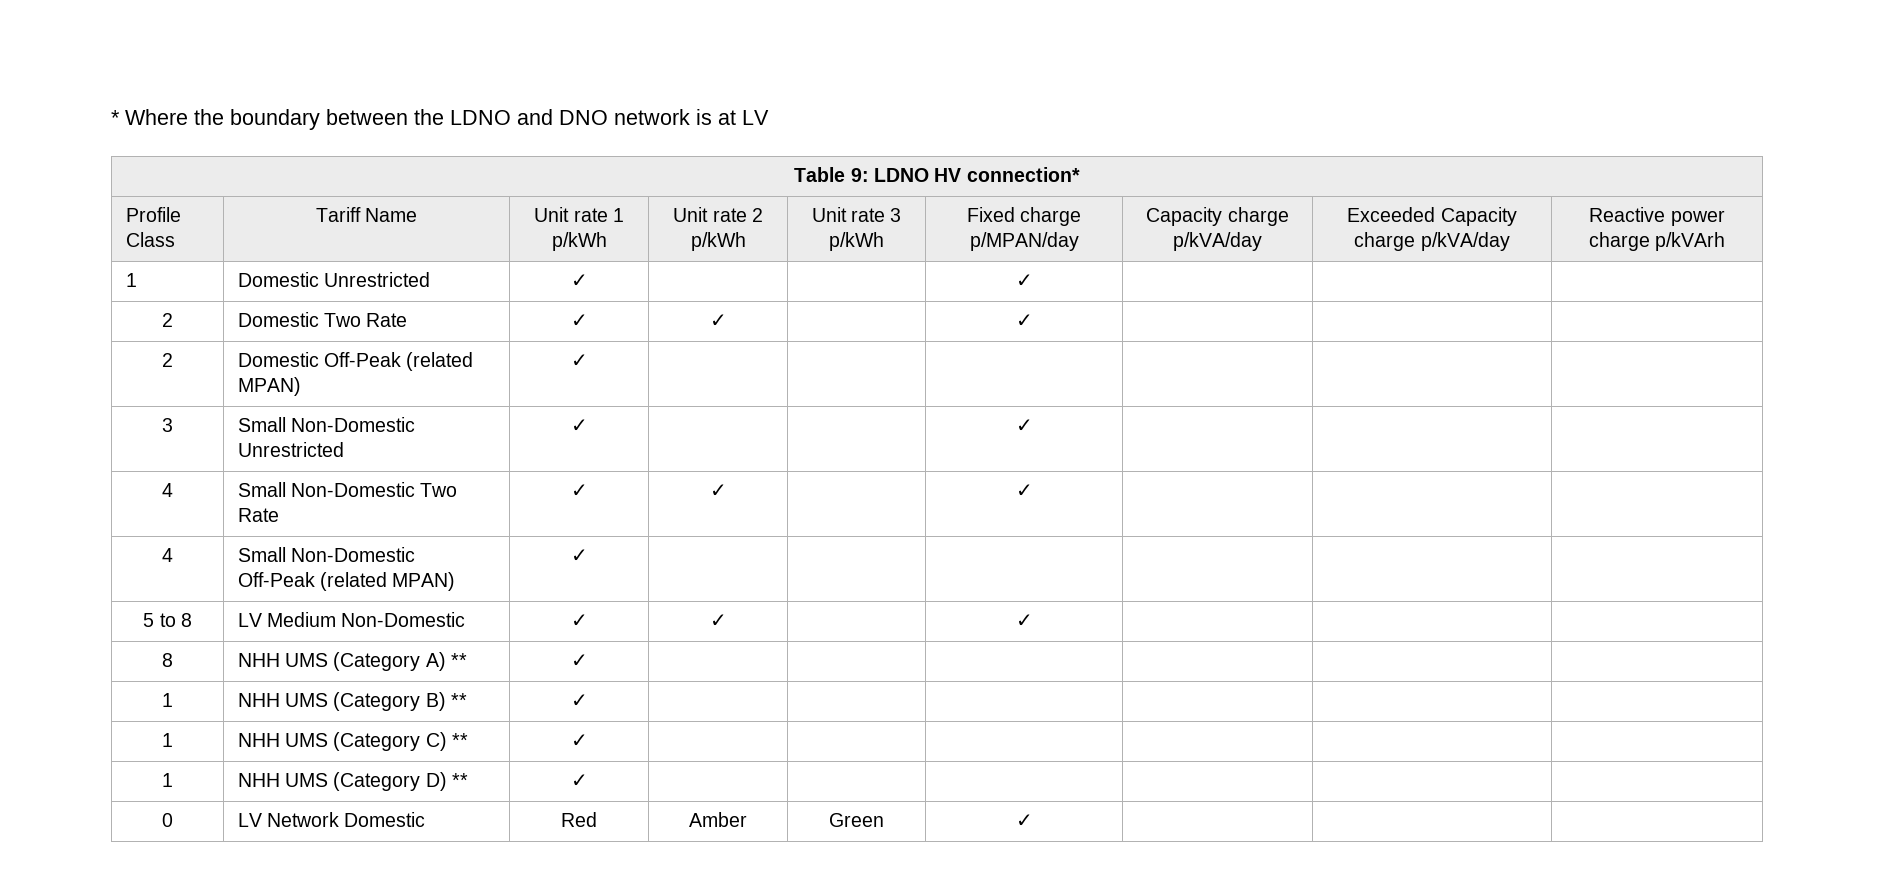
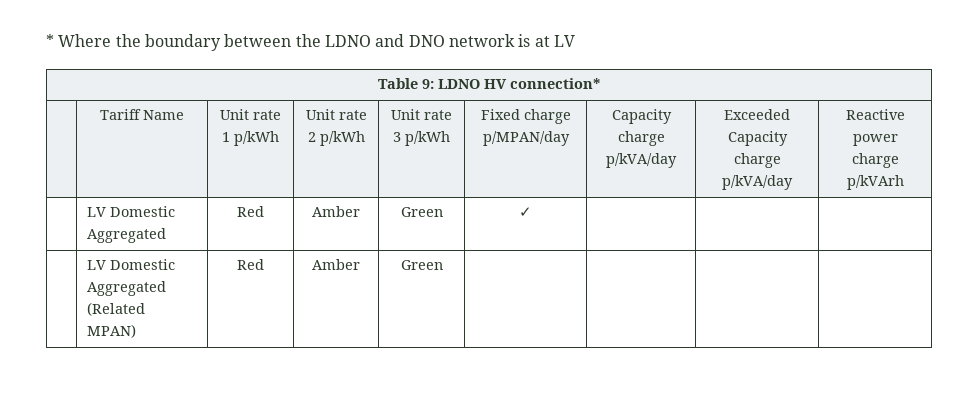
[125,207,181,222] [125,232,175,247] Profile Class -> (600, 83) none
[125,273,137,287] [237,272,431,287] [570,274,588,287] [1015,274,1033,287] [162,313,173,327] [237,312,408,327] [570,314,588,327] [709,314,727,327] [1015,314,1033,327] [162,353,173,367] [237,352,474,371] [237,377,301,396] [570,354,588,367] [162,418,173,432] [237,417,416,432] [237,442,344,457] [570,419,588,432] [1015,419,1033,432] [162,483,173,497] [237,482,458,497] [237,508,279,522] [570,484,588,497] [709,484,727,497] [1015,484,1033,497] [162,548,173,562] [237,547,416,562] [237,572,456,591] [570,549,588,562] [143,613,192,627] [237,612,466,627] [570,614,588,627] [709,614,727,627] [1015,614,1033,627] [162,653,173,667] [237,652,467,671] [570,654,588,667] [162,693,173,707] [237,692,467,711] [570,694,588,707] [162,733,173,747] [237,732,468,751] [570,734,588,747] [162,773,173,787] [237,772,468,791] [570,774,588,787] [162,813,173,827] [237,812,426,827] 1 | Domestic Unrestricted | ✓ | | | ✓ | | | // 2 | Domestic Two Rate | ✓ | ✓ | | ✓ | | | // 2 | Domestic Off-Peak (related MPAN) | ✓ | | | | | | // 3 | Small Non-Domestic Unrestricted | ✓ | | | ✓ | | | // 4 | Small Non-Domestic Two Rate | ✓ | ✓ | | ✓ | | | // 4 | Small Non-Domestic Off-Peak (related MPAN) | ✓ | | | | | | // 5 to 8 | LV Medium Non-Domestic | ✓ | ✓ | | ✓ | | | // 8 | NHH UMS (Category A) ** | ✓ | | | | | | // 1 | NHH UMS (Category B) ** | ✓ | | | | | | // 1 | NHH UMS (Category C) ** | ✓ | | | | | | // 1 | NHH UMS (Category D) ** | ✓ | | | | | | // 0 | LV Network Domestic -> [87,206,176,217] [87,228,167,243] | LV Domestic Aggregated
(1033, 820) none -> [87,259,176,270] [87,281,167,296] [87,302,146,316] [87,324,137,338] [237,259,264,270] [312,259,360,270] [400,260,443,270] // | LV Domestic Aggregated (Related MPAN) | Red | Amber | Green | | | |

